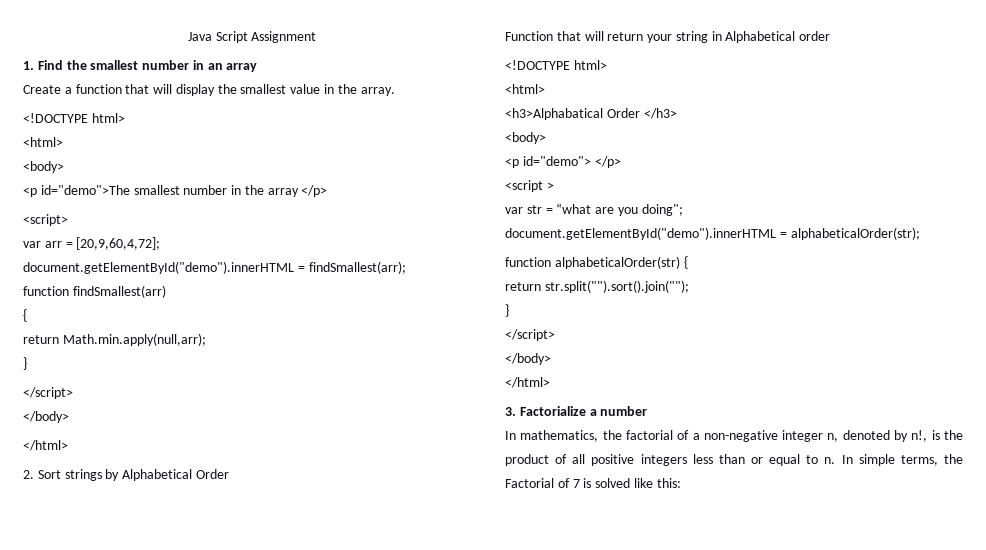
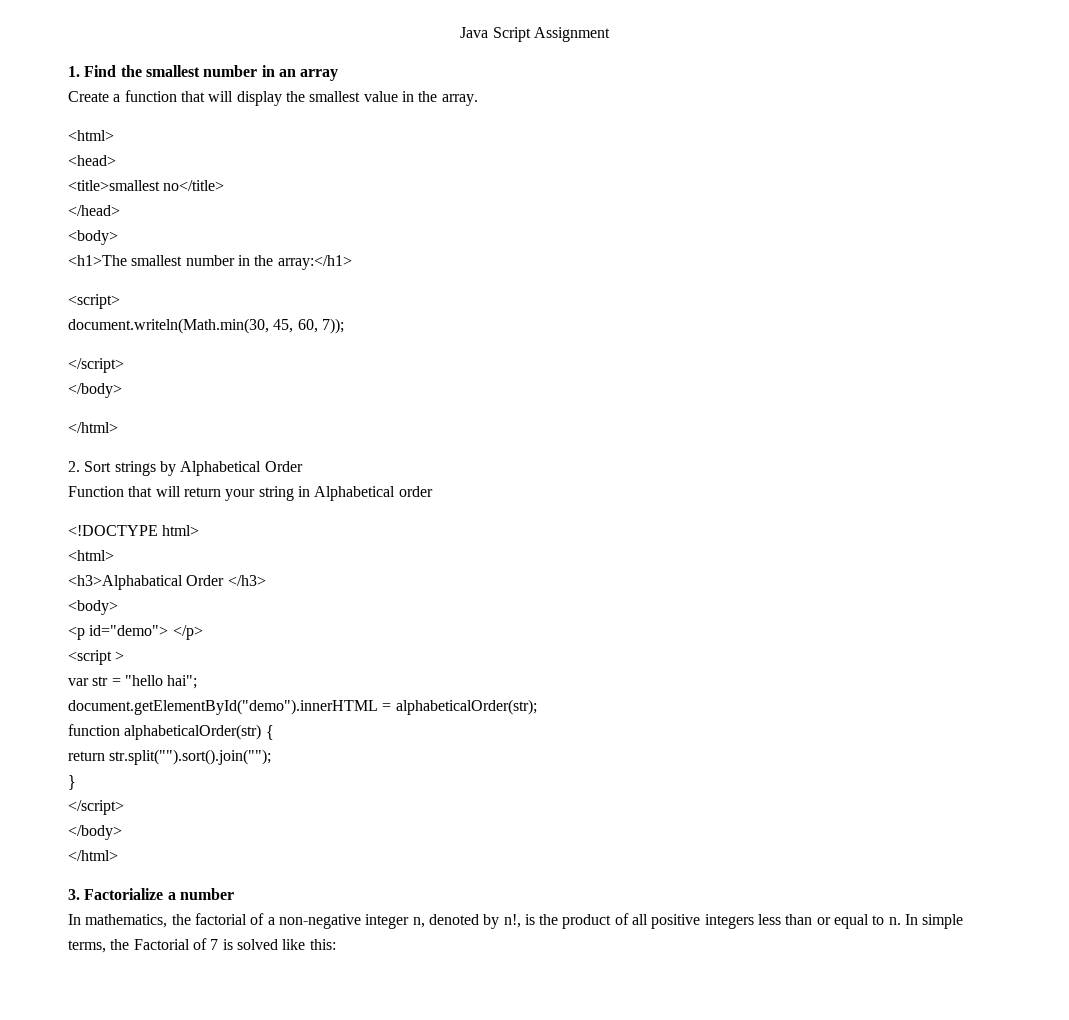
[23,113,125,123] [23,137,63,147] [23,161,64,173] [23,185,130,197] <!DOCTYPE html> // <html> // <body> // <p id="demo">The -> [68,130,114,141] [68,155,116,166] [68,180,225,191] [68,205,120,216] [68,230,118,245] [68,255,127,266] <html> // <head> // <title>smallest no</title> // </head> // <body> // <h1>The
[267,185,328,197] array </p> -> [277,255,352,270] array:</h1>
[23,237,161,250] [23,261,406,274] [23,285,166,298] [23,309,27,322] [23,333,206,346] [23,357,27,370] var arr = [20,9,60,4,72]; // document.getElementById("demo").innerHTML = findSmallest(arr); // function findSmallest(arr) // { // return Math.min.apply(null,arr); // } -> [68,318,344,334] document.writeln(Math.min(30, 45, 60, 7));
[556,203,683,216] “what are you doing"; -> [124,675,198,689] "hello hai";

